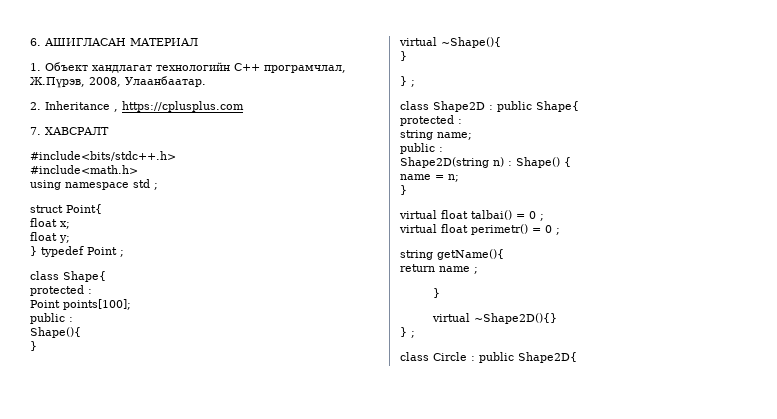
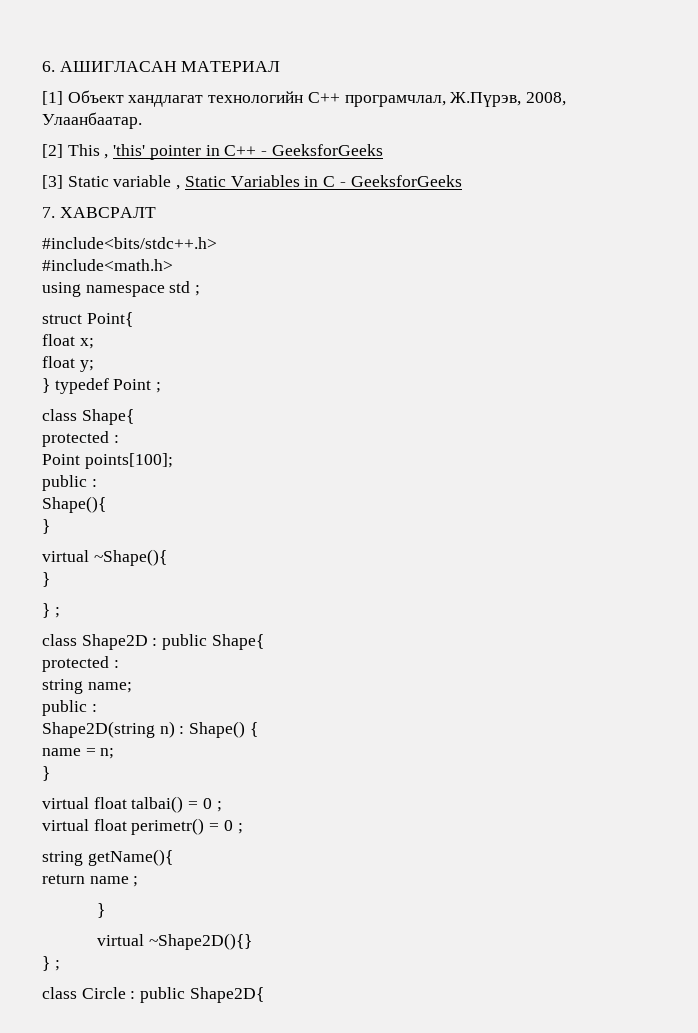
[30,63,41,71] 1. -> [42,91,63,105] [1]
[30,101,244,112] 2. Inheritance , https://cplusplus.com -> [42,144,383,160] [42,175,462,190] [2] This , 'this' pointer in C++ - GeeksforGeeks // [3] Static variable , Static Variables in C - GeeksforGeeks

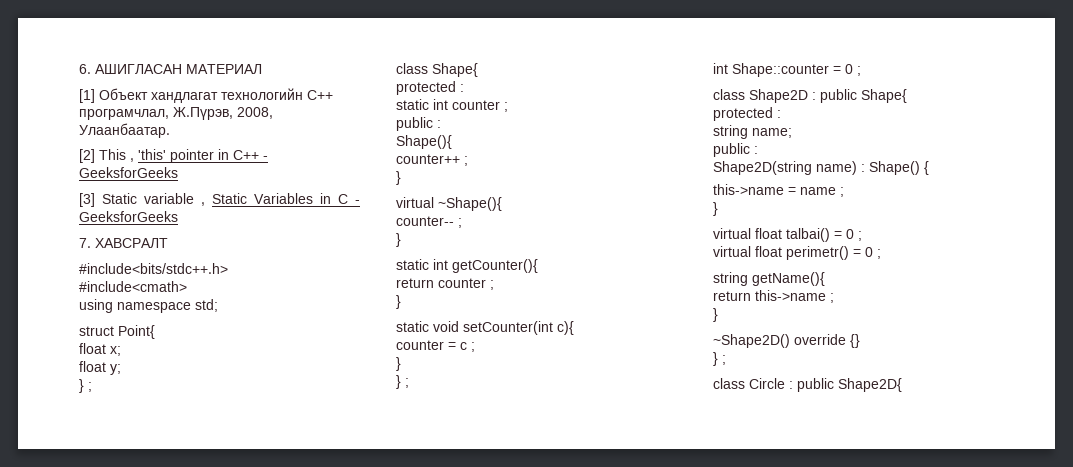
[42,259,173,271] #include<math.h> -> [79,281,187,292] #include<cmath>
[169,281,201,296] std ; -> [195,299,218,312] std;
[54,378,152,394] typedef Point -> (84, 386) none
[42,453,173,469] Point points[100]; -> [396,99,508,112] static int counter ;
(106, 504) none -> [396,154,468,166] // counter++ ;
[42,572,50,587] [42,603,50,618] } // } -> [396,216,462,228] [396,233,401,247] [396,259,538,273] [396,278,494,290] [396,295,401,309] [396,321,574,335] [396,340,475,352] [396,357,401,371] [396,375,409,389] [713,63,853,77] counter-- ; // } // static int getCounter(){ // return counter ; // } // static void setCounter(int c){ // counter = c ; // } // } ; // int Shape::counter = 0
[159,721,175,738] n) -> [816,161,857,175] name)
[42,748,115,759] name = n; -> [713,184,844,197] this->name = name ;
[89,876,139,887] [97,903,106,918] [97,933,253,950] name ; // } // virtual ~Shape2D(){} -> [755,290,834,303] [713,308,718,322] [713,334,860,348] this->name ; // } // ~Shape2D() override {}

